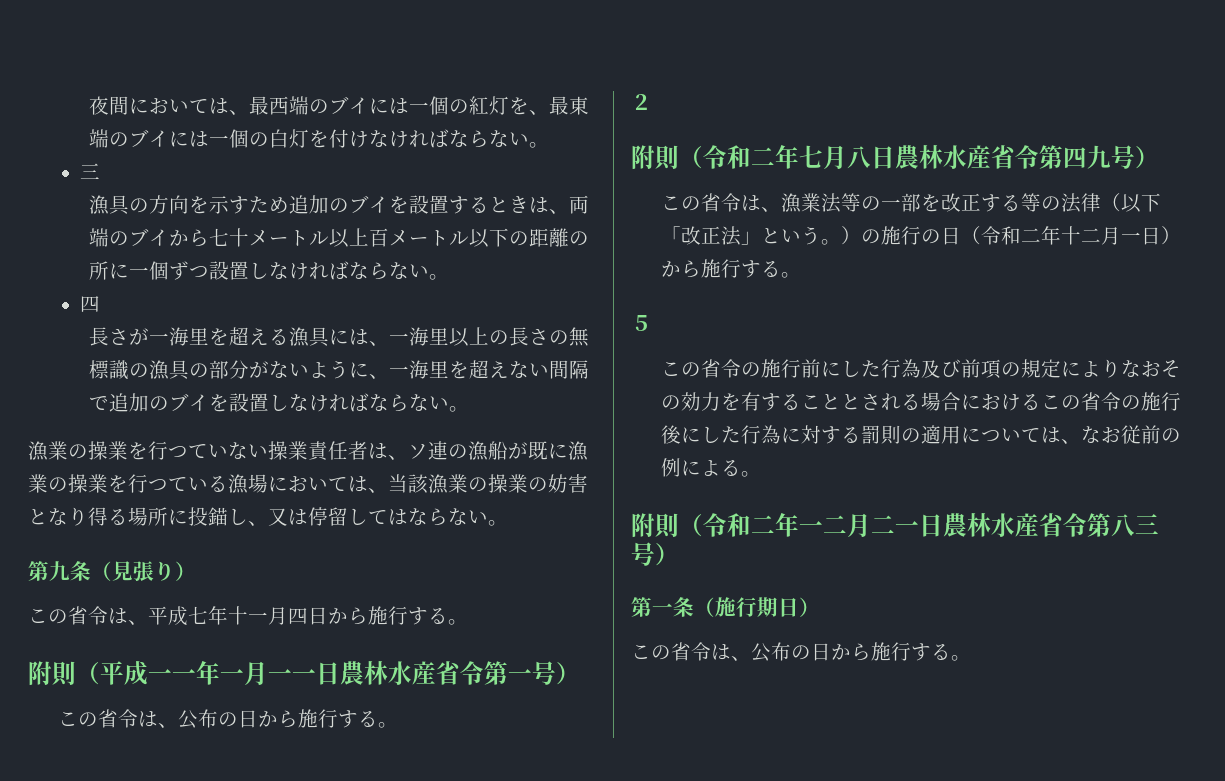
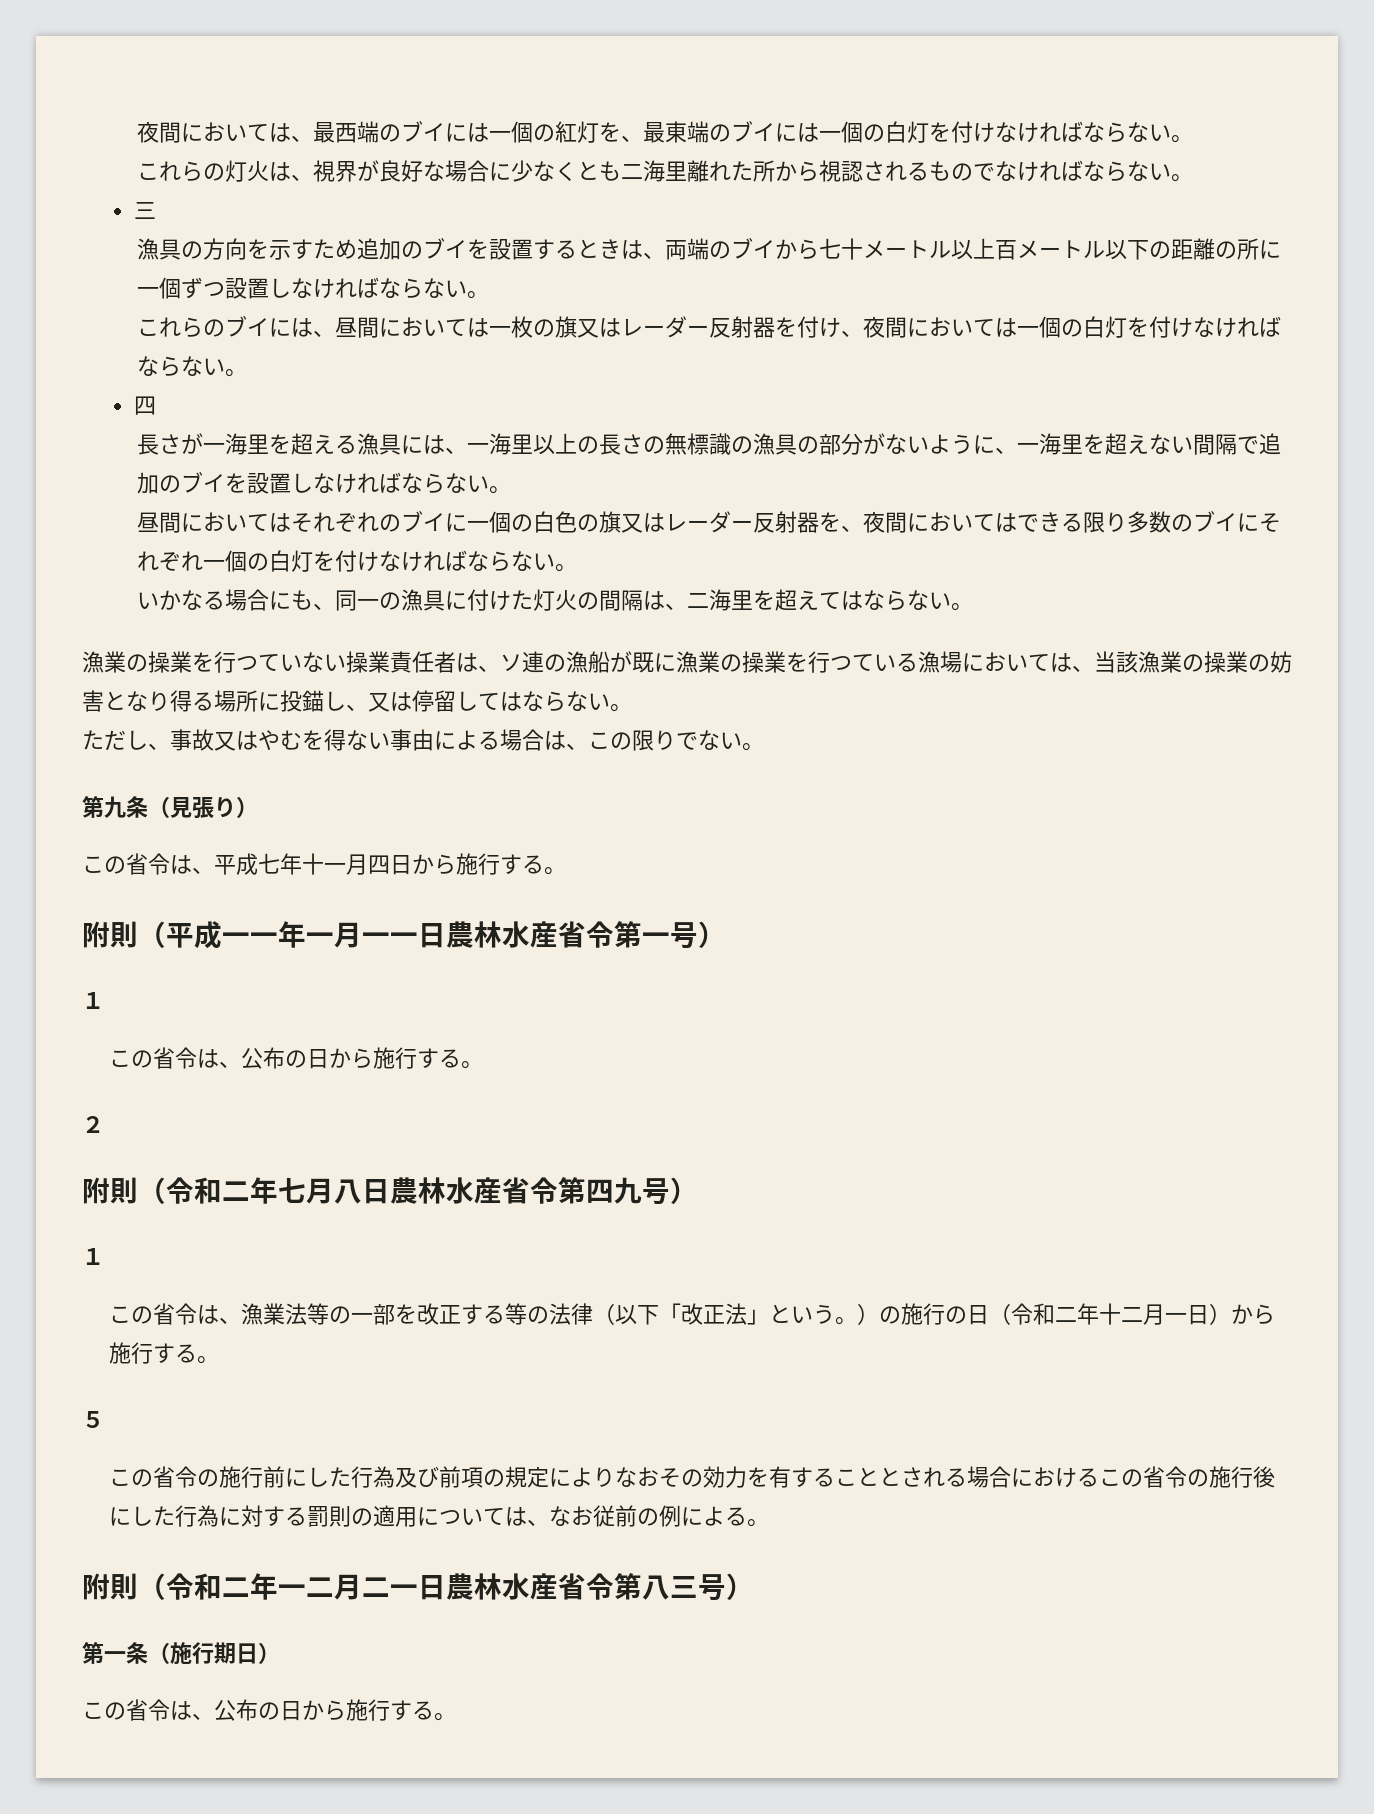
(549, 145) none -> [136,160,1193,182] // これらの灯火は、視界が良好な場合に少なくとも二海里離れた所から視認されるものでなければならない。
(449, 277) none -> [136,316,1281,338] [136,356,247,377] // これらのブイには、昼間においては一枚の旗又はレーダー反射器を付け、夜間においては一個の白灯を付けなければならない。
(469, 409) none -> [136,511,1281,533] [136,550,577,572] [136,589,973,611] // 昼間においてはそれぞれのブイに一個の白色の旗又はレーダー反射器を、夜間においてはできる限り多数のブイにそれぞれ一個の白灯を付けなければならない。 // いかなる場合にも、同一の漁具に付けた灯火の間隔は、二海里を超えてはならない。
(508, 523) none -> [82,729,764,751] // ただし、事故又はやむを得ない事由による場合は、この限りでない。
(580, 673) none -> [82,992,104,1009] // １
(1159, 157) none -> [82,1248,104,1265] // １

